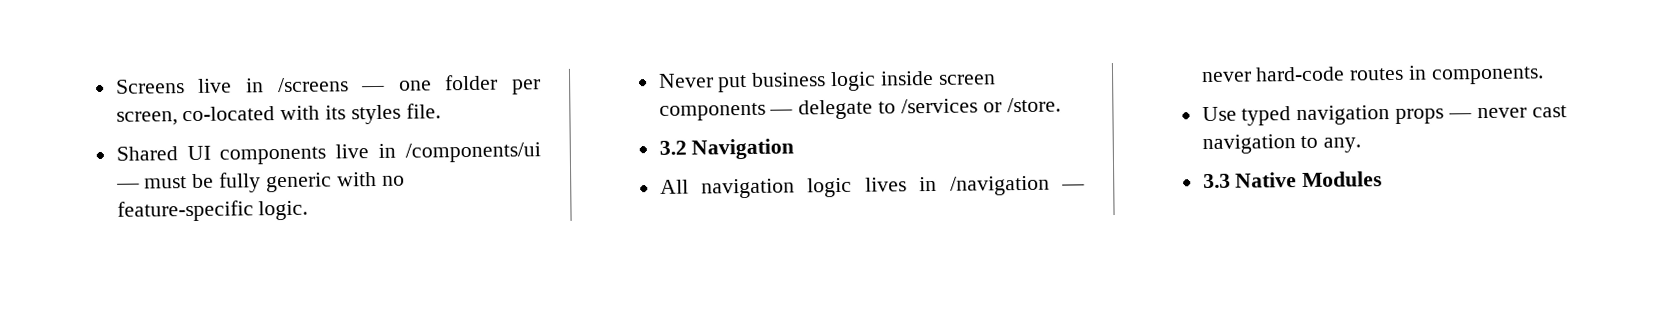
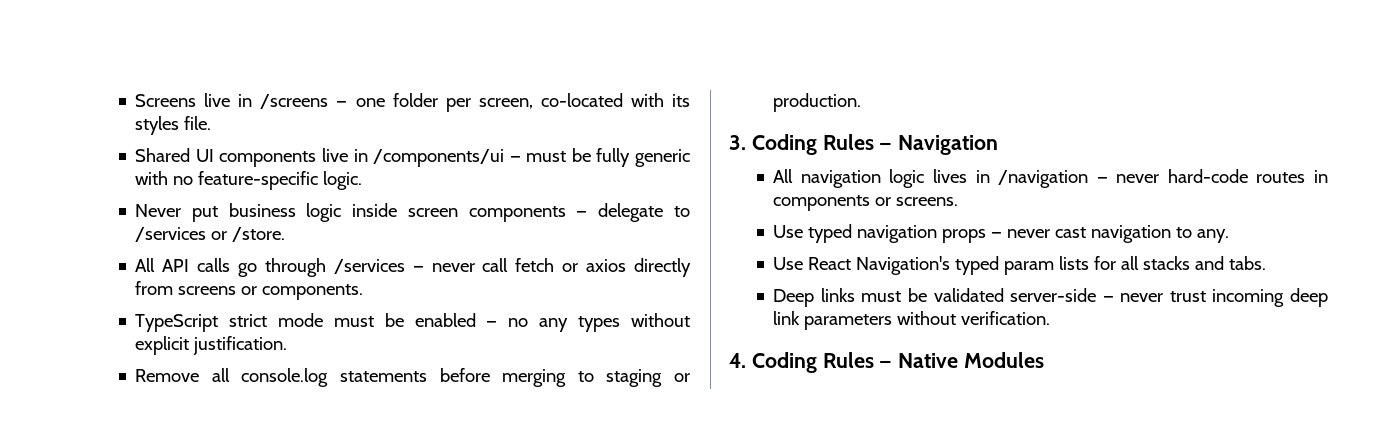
[658,140,687,155] 3.2 -> [135,258,691,277] [135,281,364,300] [135,313,690,332] [135,336,288,355] [135,368,690,387] [773,93,862,112] [729,134,893,155] All API calls go through /services — never call fetch or axios directly from screens or components. // TypeScript strict mode must be enabled — no any types without explicit justification. // Remove all console.log statements before merging to staging or production. // 3. Coding Rules —
[1430,66,1544,85] components. -> [773,195,959,211] components or screens.
[1202,173,1231,189] 3.3 -> [773,256,1267,275] [773,288,1328,307] [773,311,1051,330] [729,352,893,373] Use React Navigation's typed param lists for all stacks and tabs. // Deep links must be validated server-side — never trust incoming deep link parameters without verification. // 4. Coding Rules —

